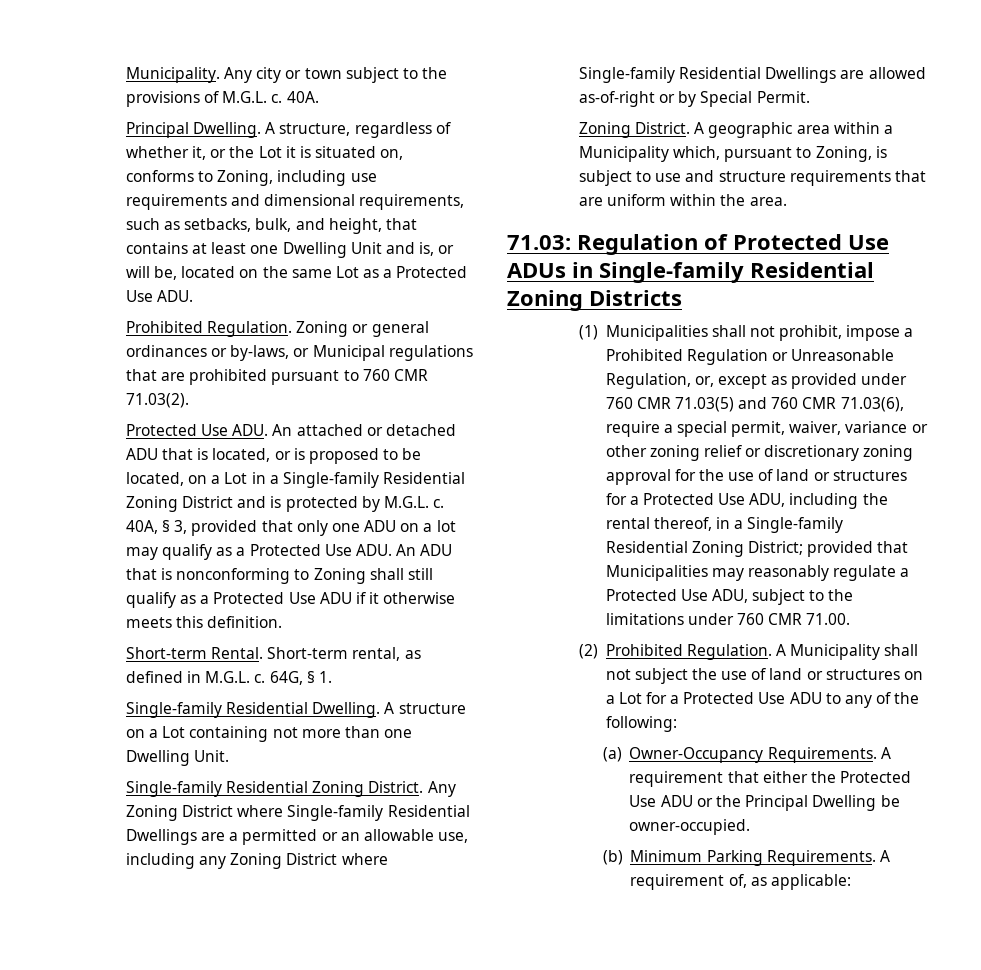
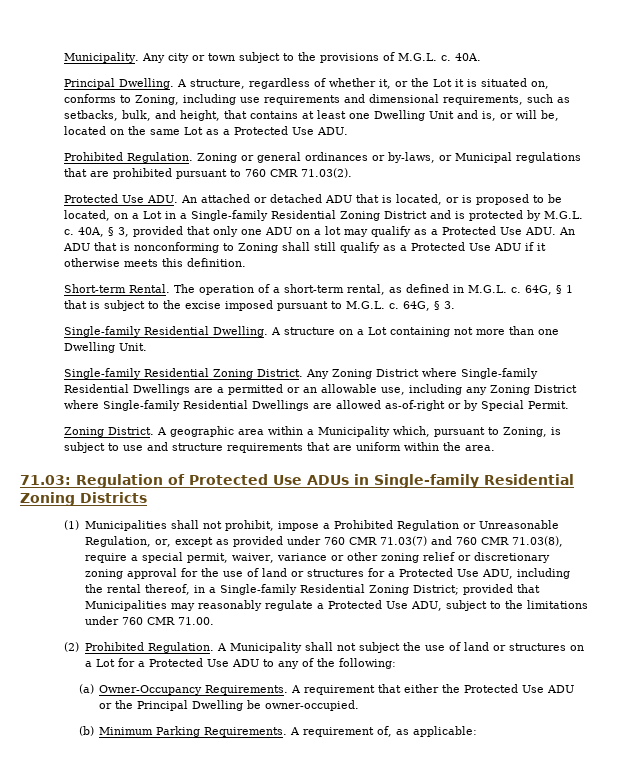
[267,647,349,659] Short-term -> [174,284,345,295] The operation of a short-term
[318,671,332,683] 1. -> [566,285,574,293] [64,300,456,311] 1 that is subject to the excise imposed pursuant to M.G.L. c. 64G, § 3.
[674,397,734,412] 71.03(5) -> [379,536,427,546] 71.03(7)
[840,397,904,412] 71.03(6), -> [511,536,563,547] 71.03(8),

